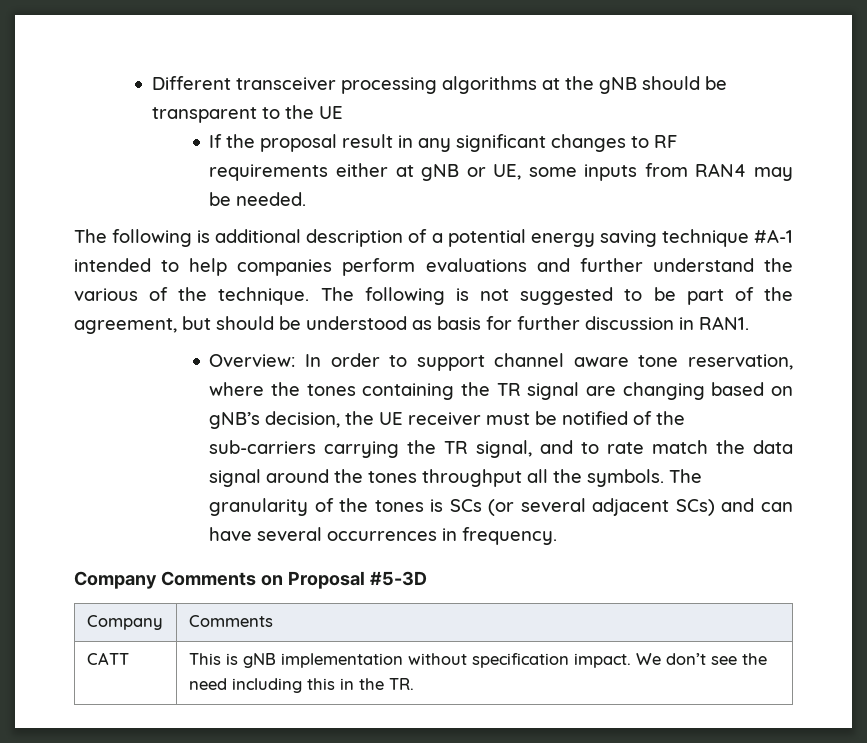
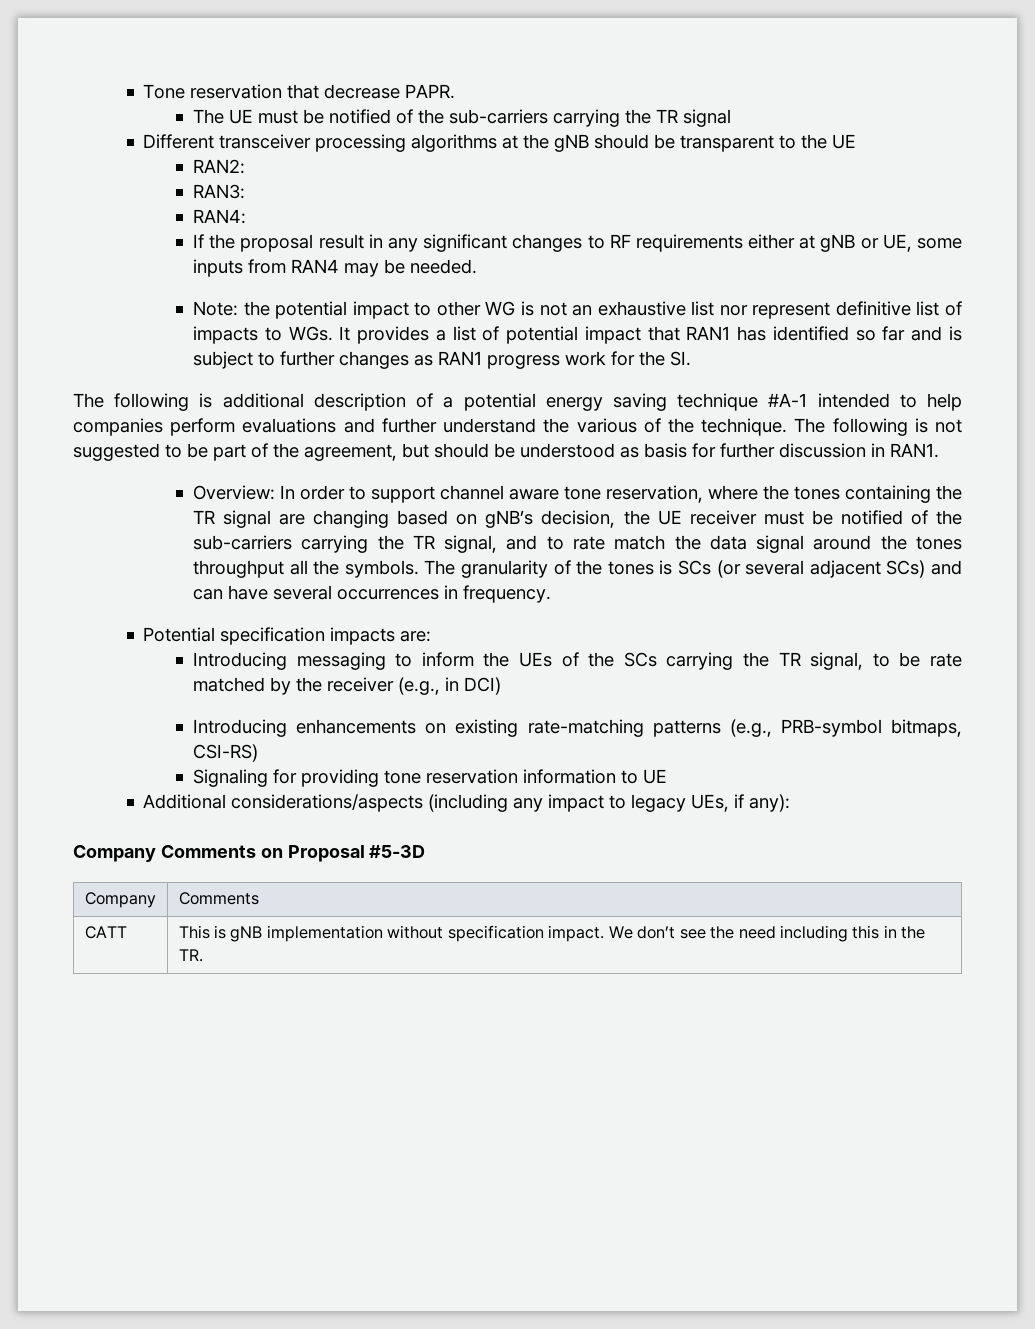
(151, 83) none -> [143,84,456,99] [192,109,731,127] Tone reservation that decrease PAPR. // The UE must be notified of the sub-carriers carrying the TR signal //
(343, 112) none -> [192,159,245,174] [192,184,245,199] [192,209,246,224] // RAN2: // RAN3: // RAN4:
(307, 199) none -> [192,301,962,319] [192,326,963,344] [192,351,691,369] // Note: the potential impact to other WG is not an exhaustive list nor represent definitive list of impacts to WGs. It provides a list of potential impact that RAN1 has identified so far and is subject to further changes as RAN1 progress work for the SI.
(558, 536) none -> [143,627,432,645] [192,652,963,670] [192,677,501,695] [192,719,962,737] [192,744,258,762] [192,769,667,787] [143,794,791,812] // Potential specification impacts are: // Introducing messaging to inform the UEs of the SCs carrying the TR signal, to be rate matched by the receiver (e.g., in DCI) // Introducing enhancements on existing rate-matching patterns (e.g., PRB-symbol bitmaps, CSI-RS) // Signaling for providing tone reservation information to UE // Additional considerations/aspects (including any impact to legacy UEs, if any):

